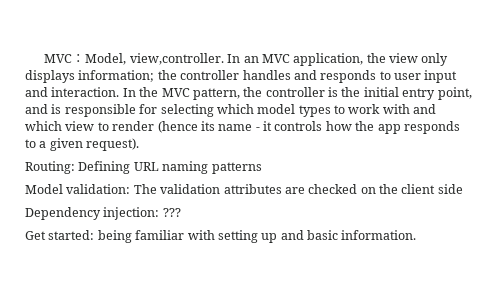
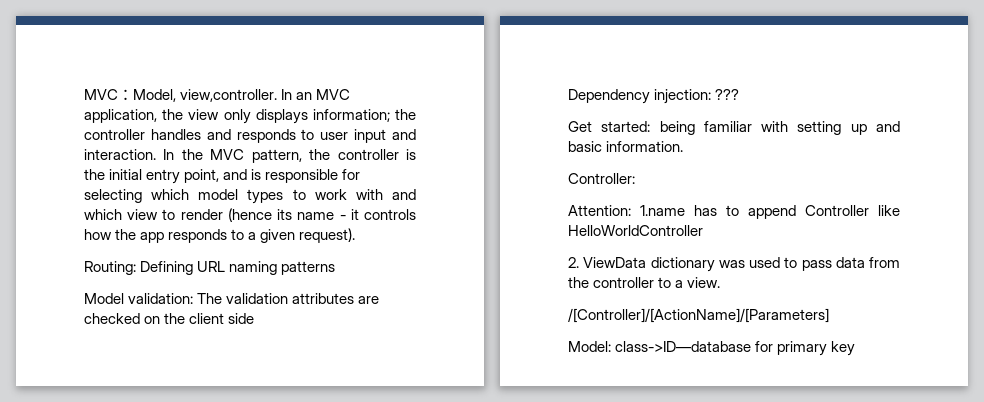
(417, 235) none -> [568,173,635,184] [568,205,900,219] [568,225,703,236] [568,257,900,272] [568,277,721,288] [568,308,829,323] [568,341,856,356] // Controller: // Attention: 1.name has to append Controller like HelloWorldController // 2. ViewData dictionary was used to pass data from the controller to a view. // /[Controller]/[ActionName]/[Parameters] // Model: class->ID—database for primary key

